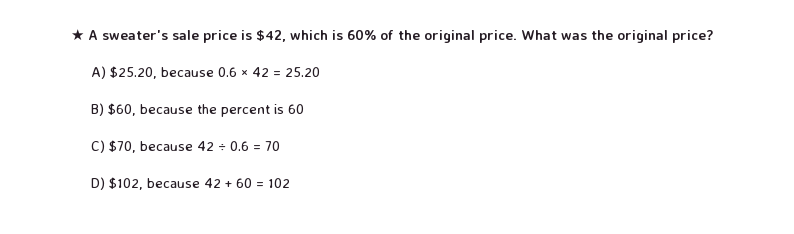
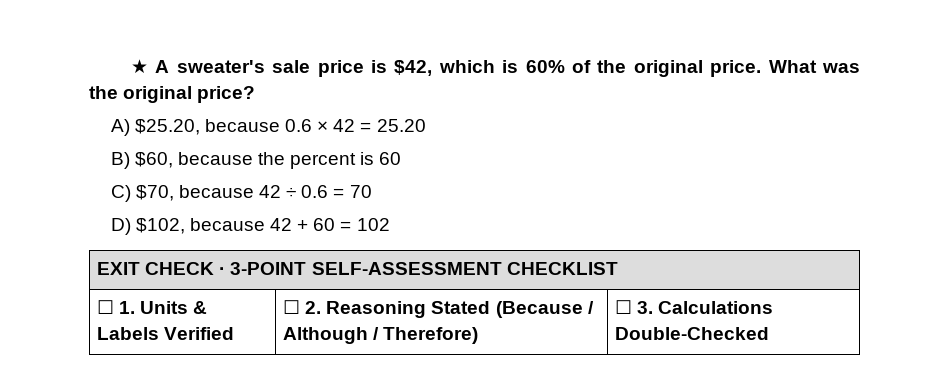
(291, 183) none -> [97,262,618,275] [97,300,208,314] [97,327,235,340] [283,300,594,318] [283,327,479,344] [615,300,774,314] [615,327,770,340] // EXIT CHECK · 3-POINT SELF-ASSESSMENT CHECKLIST // ☐ 1. Units & Labels Verified | ☐ 2. Reasoning Stated (Because / Although / Therefore) | ☐ 3. Calculations Double-Checked

